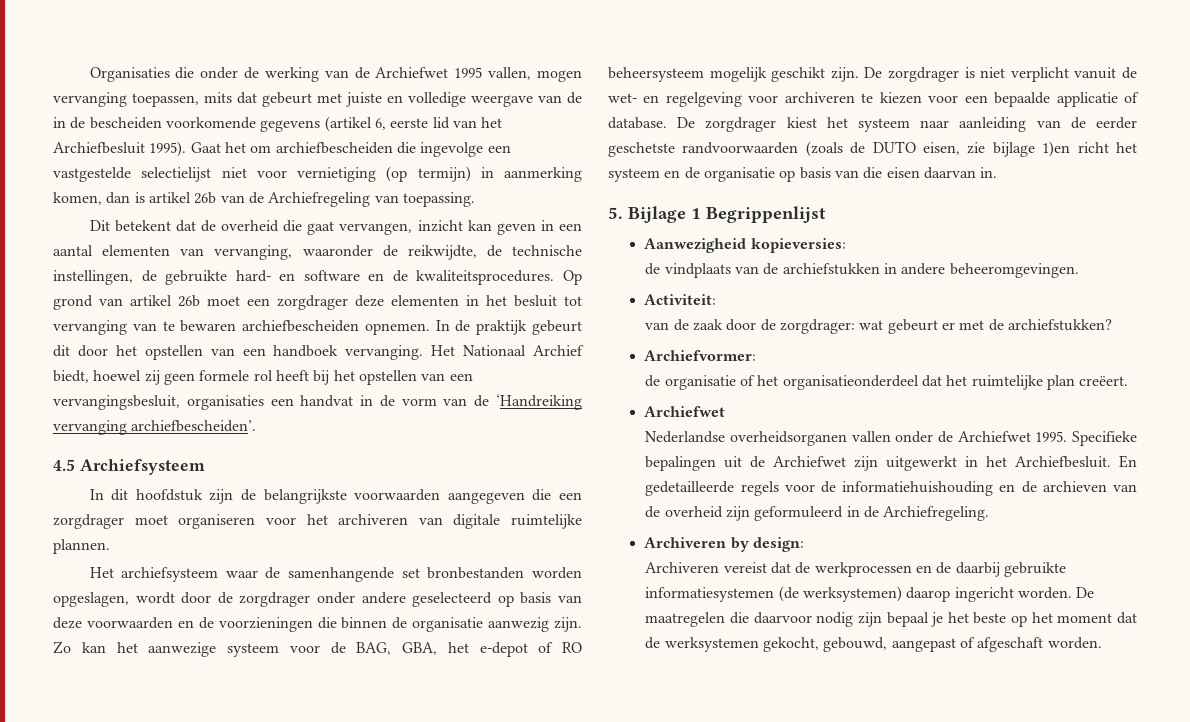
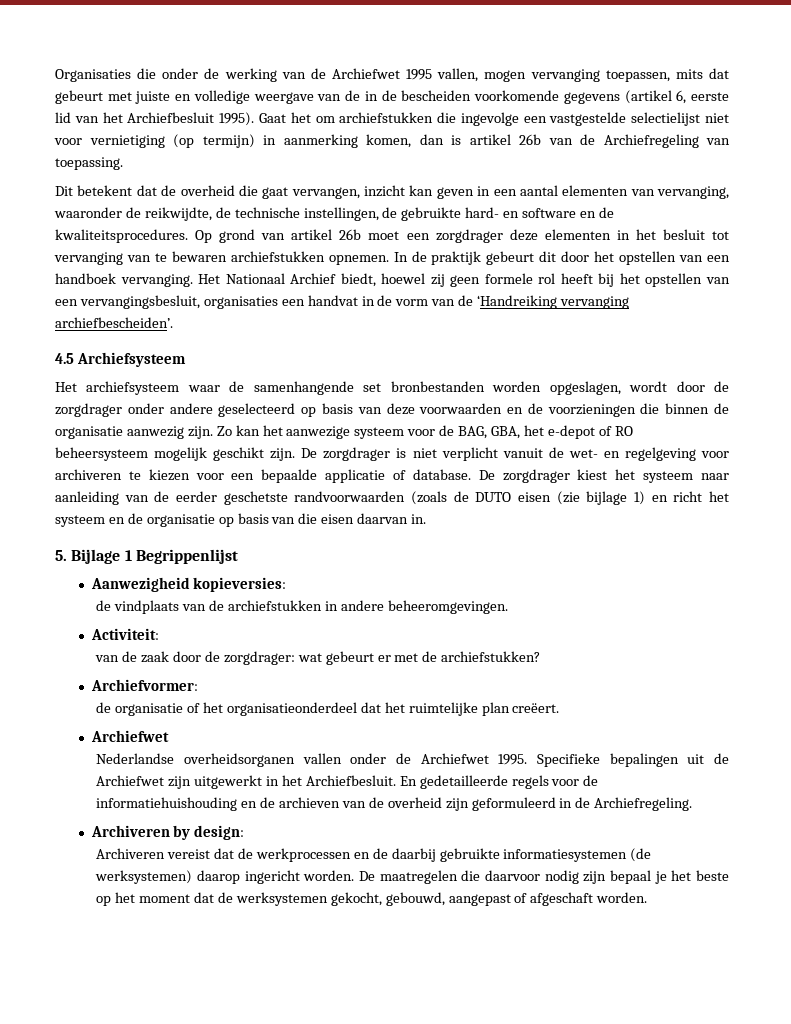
[275,142,393,154] archiefbescheiden -> [339,112,434,123] archiefstukken
[242,320,360,332] archiefbescheiden -> [230,251,325,262] archiefstukken
[89,489,582,504] [53,514,582,529] [53,539,110,554] // In dit hoofdstuk zijn de belangrijkste voorwaarden aangegeven die een zorgdrager moet organiseren voor het archiveren van digitale ruimtelijke plannen. -> (187, 359) none
[923,141,1071,157] eisen, zie bijlage 1)en -> [518,491,668,505] eisen (zie bijlage 1) en

